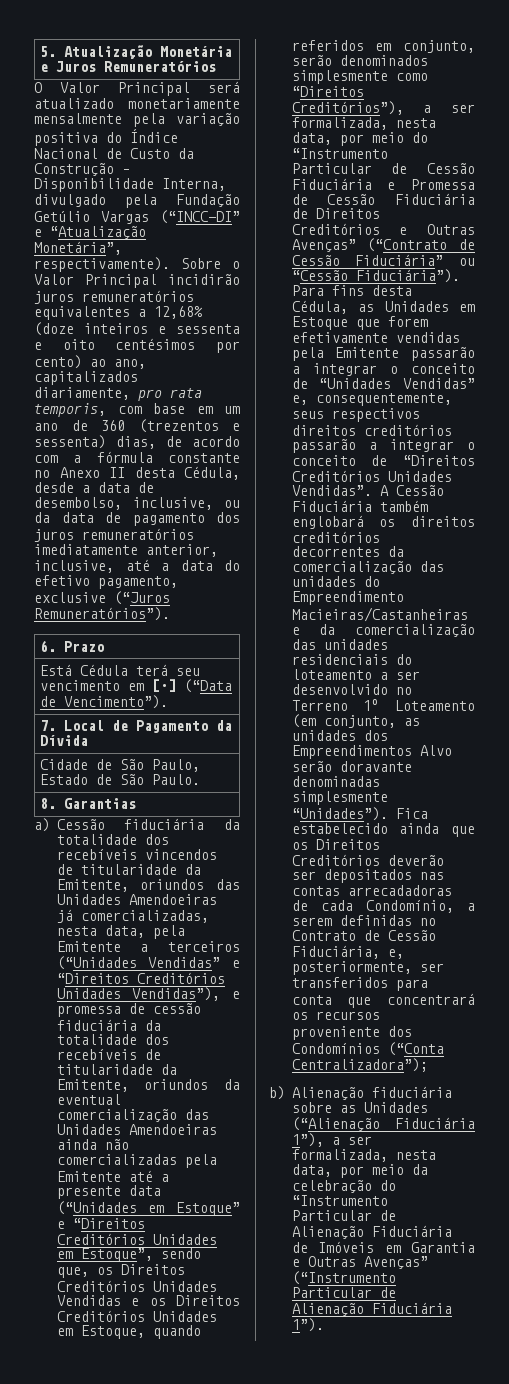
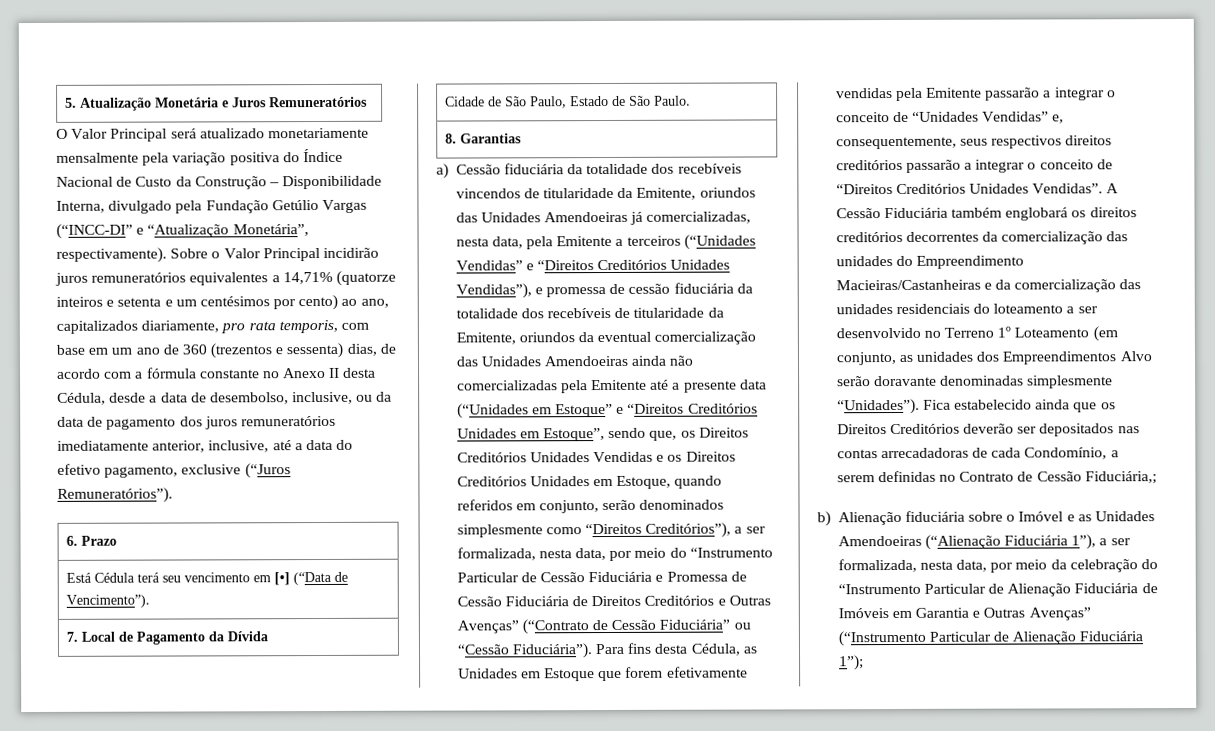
[154,306,203,319] [34,322,240,336] [34,339,95,350] 12,68% (doze inteiros e sessenta e oito -> [282,270,396,286] [56,296,197,307] 14,71% (quatorze inteiros e setenta e um
[291,945,404,959] [291,961,444,975] [291,977,428,991] [291,993,475,1008] [291,1011,380,1020] [291,1026,412,1040] [291,1042,444,1056] [291,1058,428,1072] Fiduciária, e, posteriormente, ser transferidos para conta que concentrará os recursos proveniente dos Condomínios (“Conta Centralizadora”); -> [1084,471,1157,485] Fiduciária,;
[339,1102,428,1113] as Unidades -> [1006,511,1156,522] [837,535,922,547] o Imóvel e as Unidades Amendoeiras
[291,1318,324,1332] 1”). -> [838,655,864,671] 1”);

